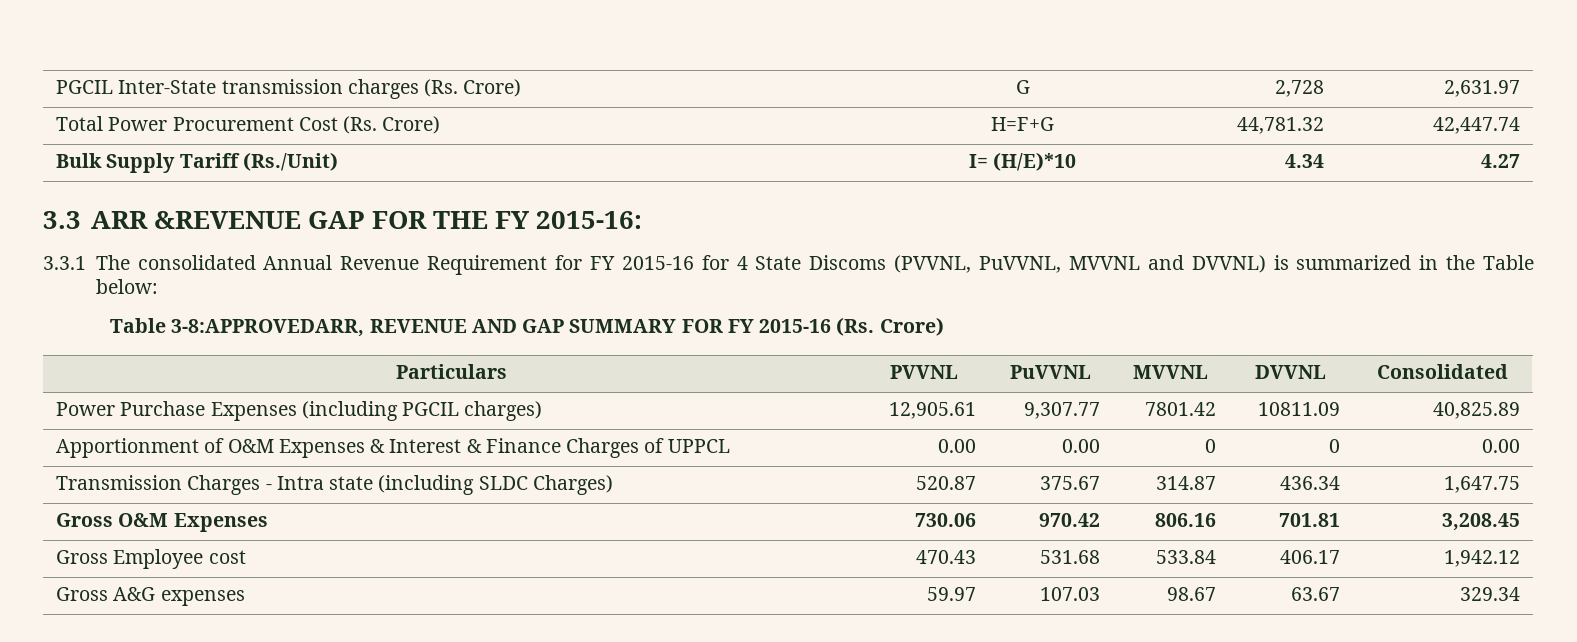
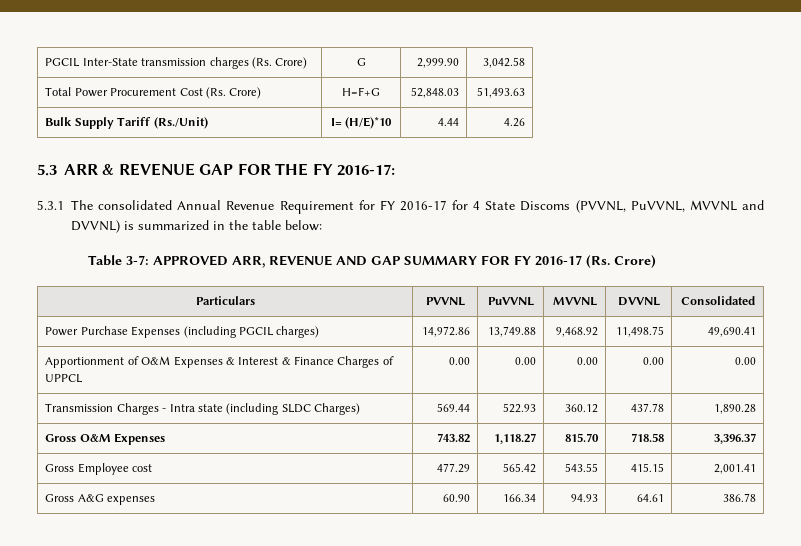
[1274,80,1324,97] [1443,80,1520,97] 2,728 | 2,631.97 -> [416,58,459,68] [482,57,525,68] 2,999.90 | 3,042.58
[1236,117,1324,134] [1432,117,1520,134] 44,781.32 | 42,447.74 -> [410,87,459,98] [476,87,525,98] 52,848.03 | 51,493.63
[1284,154,1324,168] [1480,154,1520,168] [43,211,301,229] 4.34 | 4.27 // 3.3 ARR &REVENUE -> [437,118,459,126] [503,118,525,127] [37,163,195,176] 4.44 | 4.26 // 5.3 ARR & REVENUE
[535,211,642,229] [43,256,86,270] 2015-16: // 3.3.1 -> [337,164,396,176] [37,200,64,210] 2016-17: // 5.3.1
[621,256,694,270] 2015-16 -> [399,200,447,211] 2016-17
[1483,255,1535,270] Table -> [252,220,281,230] table
[171,319,365,337] 3-8:APPROVEDARR, -> [126,255,266,268] 3-7: APPROVED ARR,
[759,319,832,333] 2015-16 -> [535,255,583,266] 2016-17
[888,402,976,419] [1023,402,1100,419] [1144,402,1216,416] [1257,402,1340,416] [1432,402,1520,419] 12,905.61 | 9,307.77 | 7801.42 | 10811.09 | 40,825.89 -> [421,326,470,337] [487,326,536,337] [555,327,598,337] [615,326,664,337] [707,327,756,337] 14,972.86 | 13,749.88 | 9,468.92 | 11,498.75 | 49,690.41
[1204,439,1216,453] [1328,439,1340,453] 0 | 0 -> [576,357,598,365] [642,357,664,365] 0.00 | 0.00
[915,476,976,490] [1039,476,1100,490] [1155,476,1216,490] [1279,476,1340,490] [1443,476,1520,493] [56,513,268,532] [914,513,976,527] [1038,513,1100,527] [1154,513,1216,527] [1278,513,1340,527] [1441,513,1520,531] [56,549,246,569] [915,550,976,564] [1039,550,1100,564] [1155,550,1216,564] [1279,550,1340,564] [1443,550,1520,567] [56,587,245,606] [926,587,976,601] [1039,587,1100,601] [1166,587,1216,601] [1290,587,1340,601] [1459,587,1520,601] 520.87 | 375.67 | 314.87 | 436.34 | 1,647.75 // Gross O&M Expenses | 730.06 | 970.42 | 806.16 | 701.81 | 3,208.45 // Gross Employee cost | 470.43 | 531.68 | 533.84 | 406.17 | 1,942.12 // Gross A&G expenses | 59.97 | 107.03 | 98.67 | 63.67 | 329.34 -> [436,403,470,412] [502,403,536,413] [564,404,598,413] [630,403,664,412] [713,404,756,414] [45,433,166,445] [436,433,470,443] [493,433,536,444] [564,433,599,442] [630,433,664,442] [713,433,756,444] [45,463,153,475] [436,463,470,473] [502,463,536,473] [564,463,598,472] [630,463,664,472] [713,464,756,474] [45,494,156,505] [442,494,470,502] [502,494,536,502] [570,494,598,502] [636,494,664,502] [722,493,756,502] 569.44 | 522.93 | 360.12 | 437.78 | 1,890.28 // Gross O&M Expenses | 743.82 | 1,118.27 | 815.70 | 718.58 | 3,396.37 // Gross Employee cost | 477.29 | 565.42 | 543.55 | 415.15 | 2,001.41 // Gross A&G expenses | 60.90 | 166.34 | 94.93 | 64.61 | 386.78

